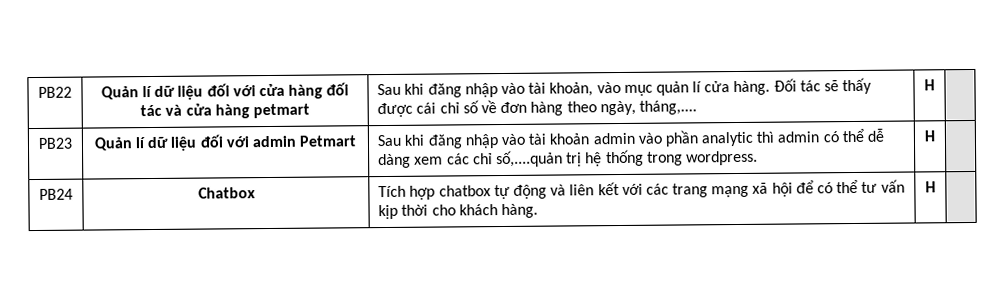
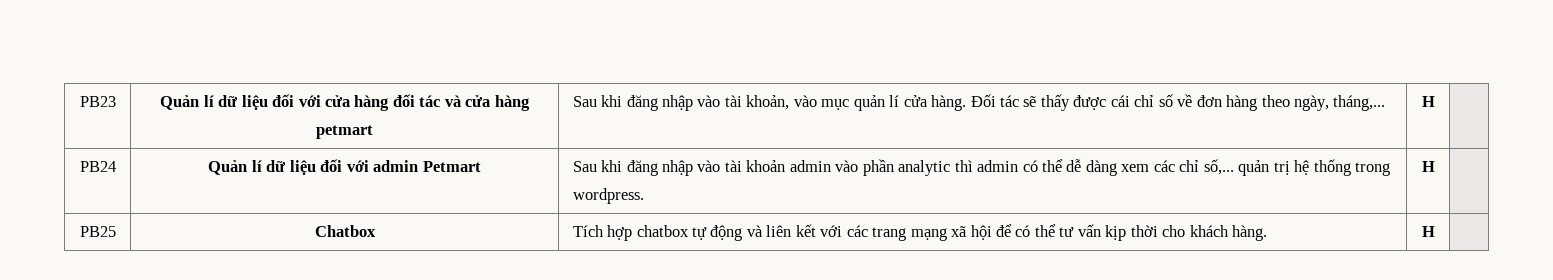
[38,86,72,98] PB22 -> [79,96,116,107] PB23
[638,100,697,115] [924,79,935,91] [38,137,73,149] tháng,.... | H | // PB23 -> [1333,95,1386,111] [1421,96,1435,107] [79,161,116,172] tháng,... | H | // PB24
[496,150,564,168] số,....quản -> [1203,159,1270,176] số,... quản
[39,188,73,200] PB24 -> [79,226,116,237] PB25

